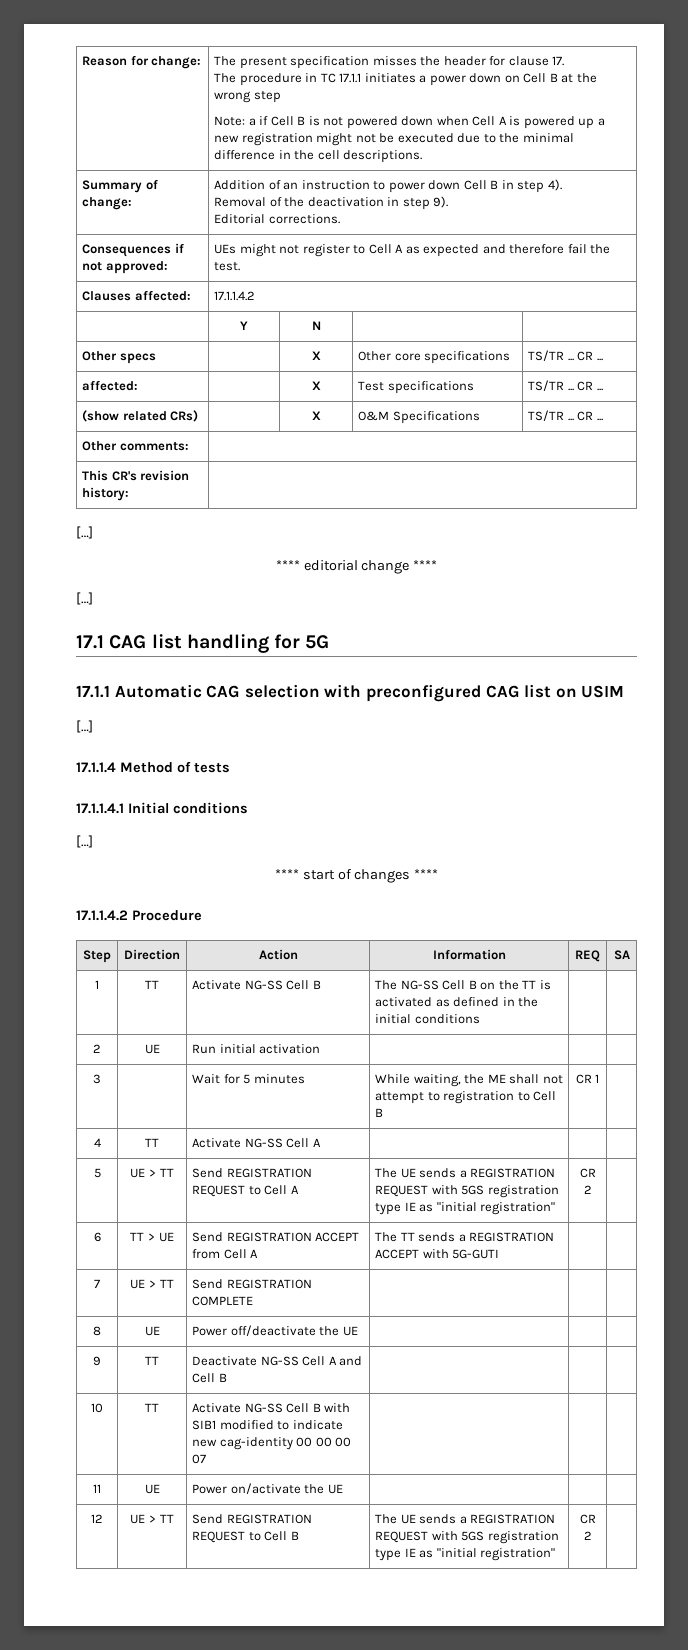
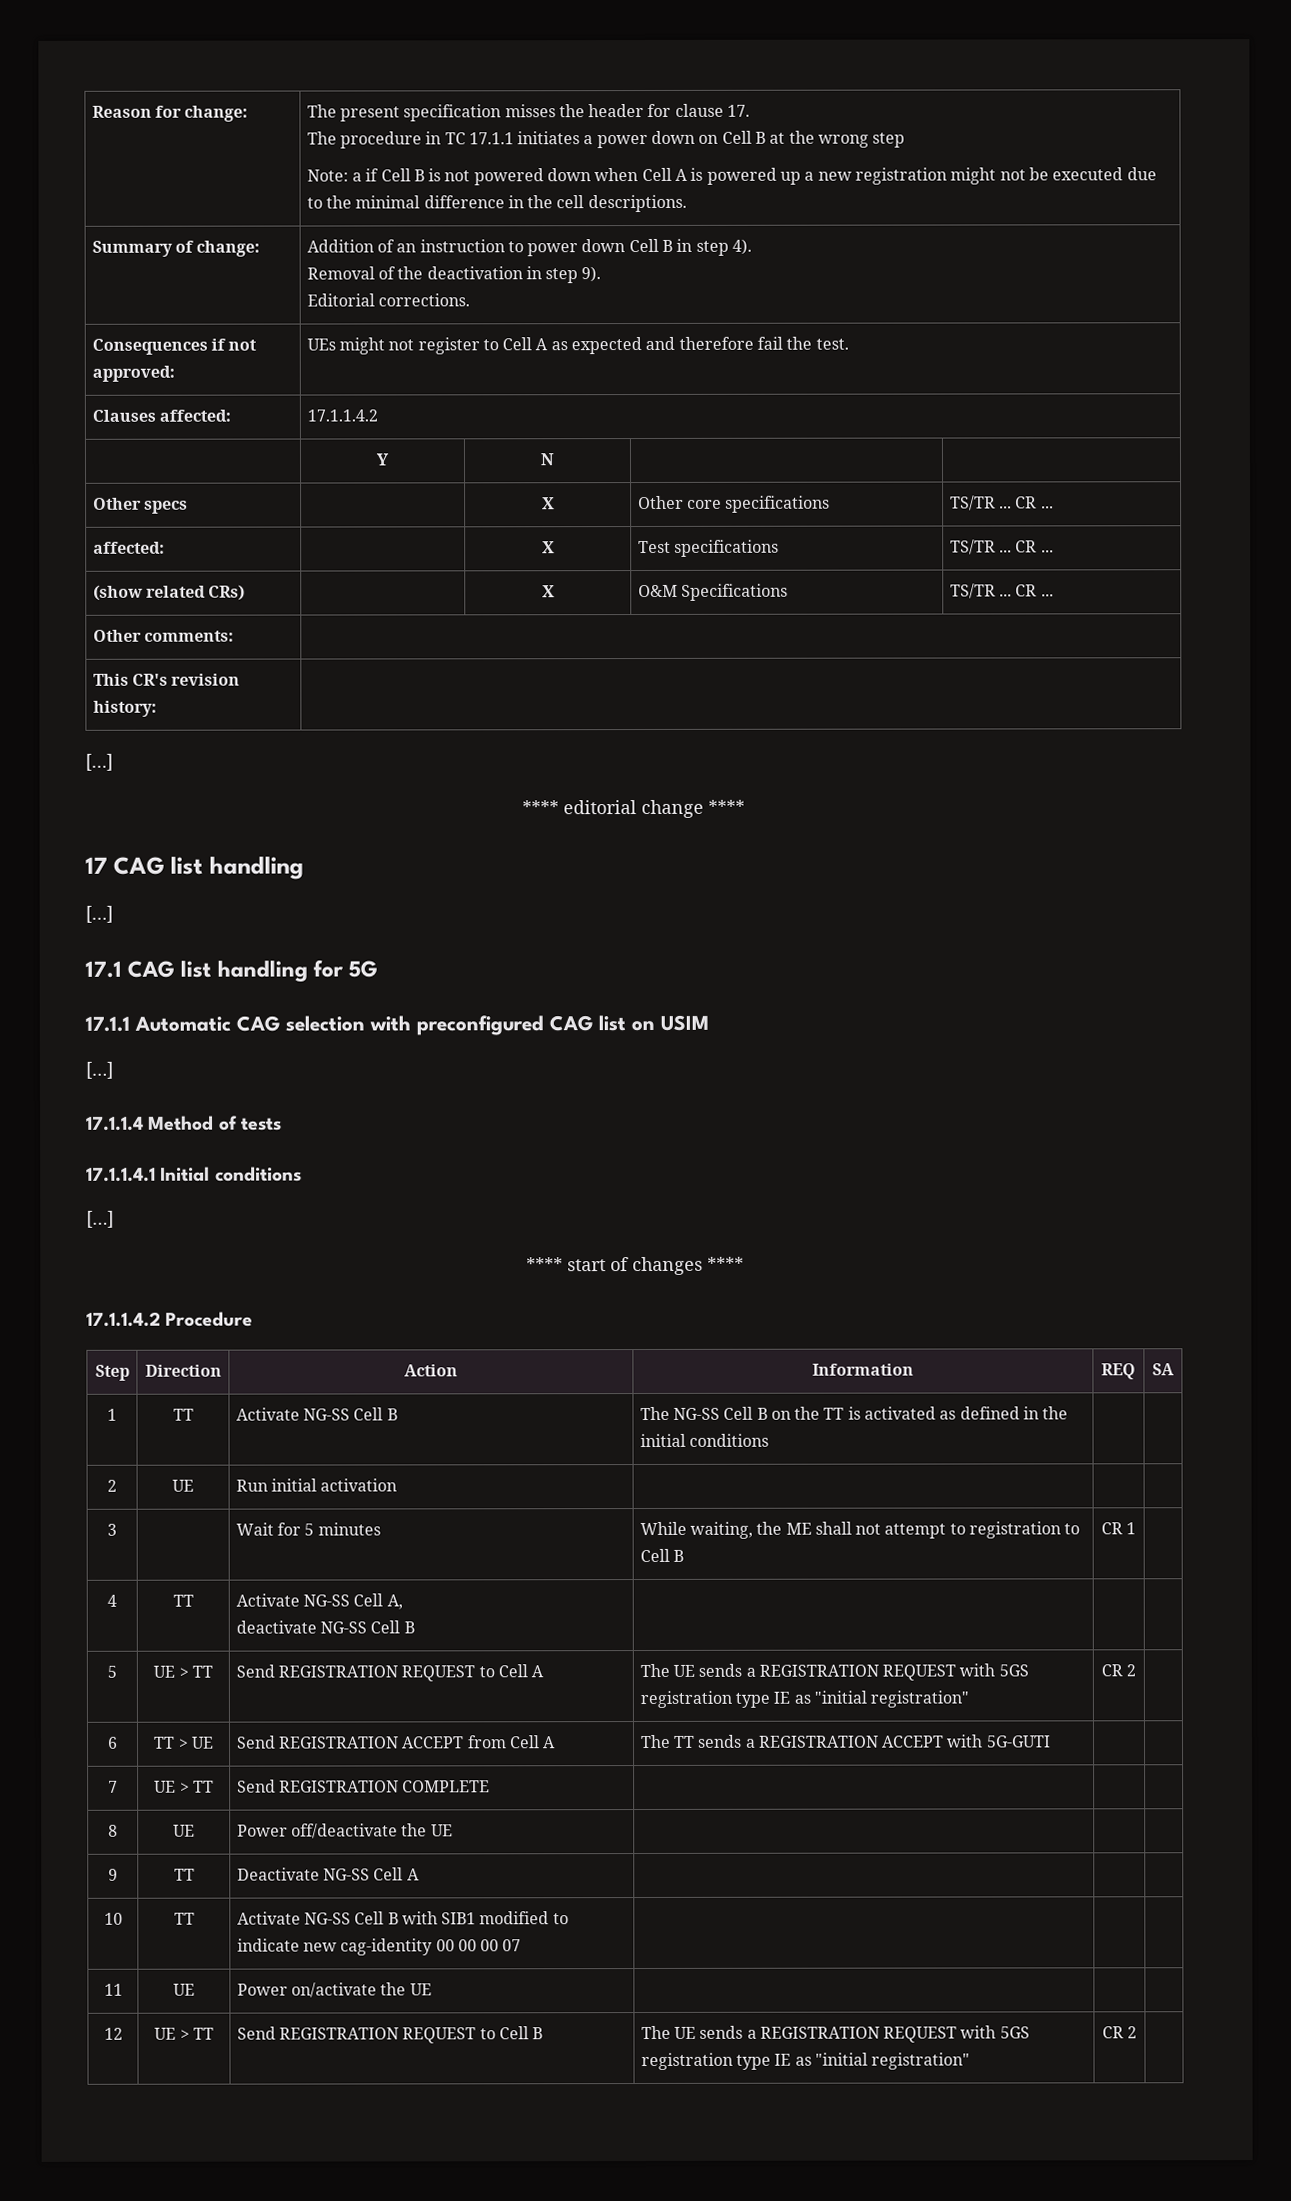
(438, 565) none -> [85,856,304,880] // 17 CAG list handling
[312,1138,321,1147] A -> [386,1594,403,1610] [235,1620,415,1634] A, // deactivate NG-SS Cell B
[339,1356,363,1366] [192,1373,227,1383] and Cell B -> (420, 1874) none

